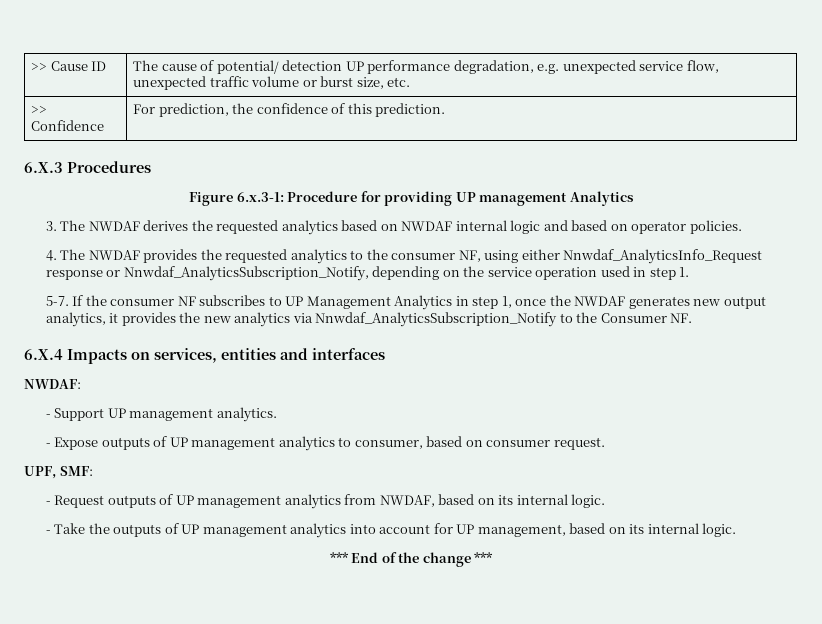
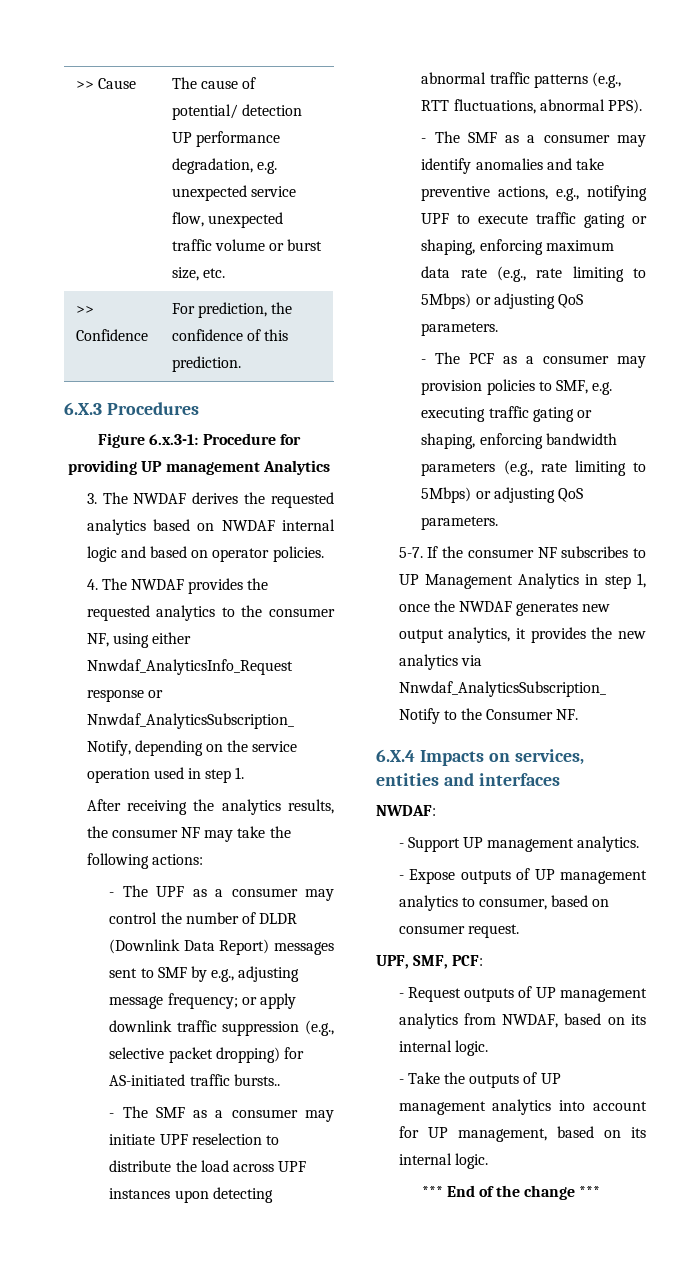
[91,61,107,71] ID -> (136, 83) none
(690, 272) none -> [86,799,334,815] [86,826,291,842] [86,853,203,869] [109,885,334,901] [109,912,298,924] [109,939,334,955] [109,966,300,982] [109,993,296,1009] [109,1020,334,1036] [109,1047,304,1063] [109,1074,280,1086] [109,1106,334,1122] [109,1133,279,1145] [109,1160,307,1172] [109,1187,273,1203] [421,72,621,88] [421,99,642,114] [421,131,646,147] [421,158,604,174] [421,185,647,201] [421,212,647,228] [421,239,614,255] [421,266,646,282] [421,293,583,309] [421,322,499,336] [421,352,646,368] [421,379,613,395] [421,406,592,422] [421,433,617,449] [421,460,646,476] [421,487,583,503] [421,516,499,530] // After receiving the analytics results, the consumer NF may take the following actions: // - The UPF as a consumer may control the number of DLDR (Downlink Data Report) messages sent to SMF by e.g., adjusting message frequency; or apply downlink traffic suppression (e.g., selective packet dropping) for AS-initiated traffic bursts.. // - The SMF as a consumer may initiate UPF reselection to distribute the load across UPF instances upon detecting abnormal traffic patterns (e.g., RTT fluctuations, abnormal PPS). // - The SMF as a consumer may identify anomalies and take preventive actions, e.g., notifying UPF to execute traffic gating or shaping, enforcing maximum data rate (e.g., rate limiting to 5Mbps) or adjusting QoS parameters. // - The PCF as a consumer may provision policies to SMF, e.g. executing traffic gating or shaping, enforcing bandwidth parameters (e.g., rate limiting to 5Mbps) or adjusting QoS parameters.
[59,466,93,476] SMF: -> [413,955,484,969] SMF, PCF:

